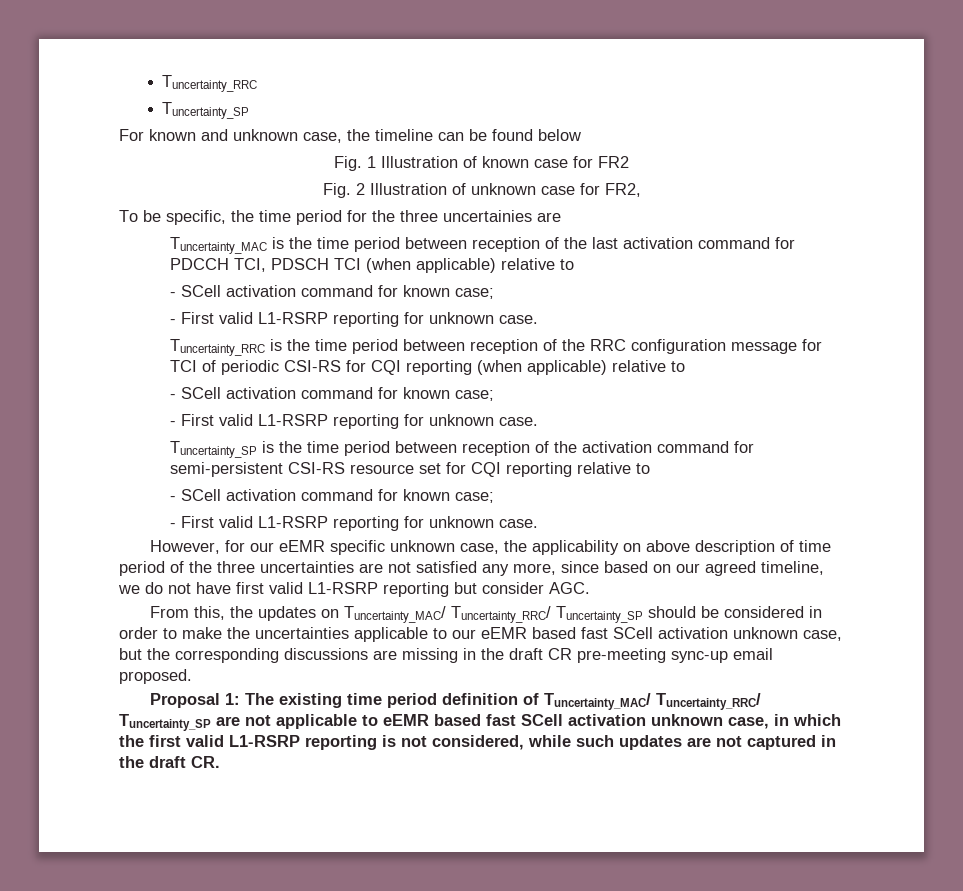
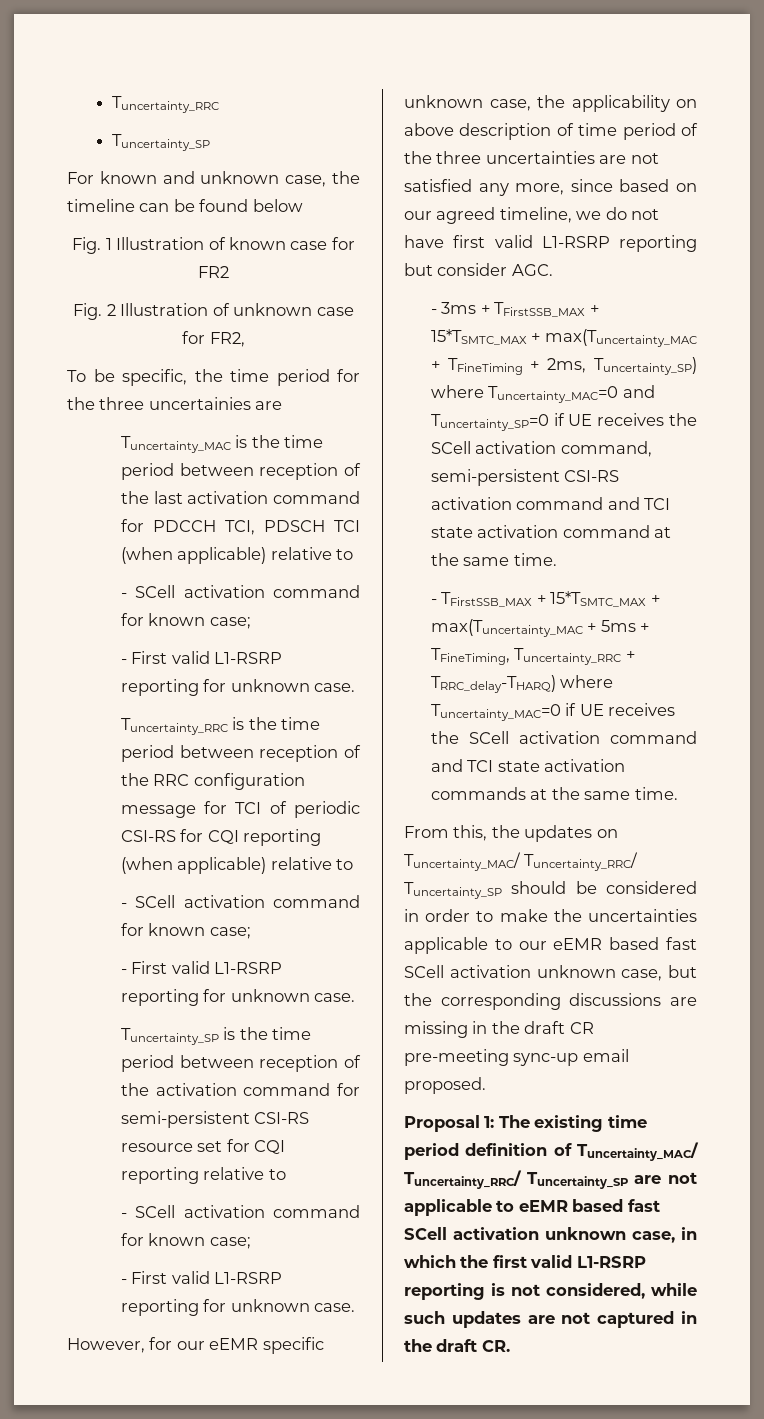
(590, 588) none -> [430,302,599,317] [430,329,697,347] [430,357,697,375] [430,385,655,403] [430,413,697,431] [430,441,652,457] [430,469,620,486] [430,497,671,510] [430,525,672,538] [430,553,557,566] [430,591,660,607] [430,619,650,637] [430,648,635,665] [430,675,614,693] [430,703,676,721] [430,731,697,744] [430,759,626,772] [430,787,678,800] // - 3ms + TFirstSSB_MAX + 15*TSMTC_MAX + max(Tuncertainty_MAC + TFineTiming + 2ms, Tuncertainty_SP) where Tuncertainty_MAC=0 and Tuncertainty_SP=0 if UE receives the SCell activation command, semi-persistent CSI-RS activation command and TCI state activation command at the same time. // - TFirstSSB_MAX + 15*TSMTC_MAX + max(Tuncertainty_MAC + 5ms + TFineTiming, Tuncertainty_RRC + TRRC_delay-THARQ) where Tuncertainty_MAC=0 if UE receives the SCell activation command and TCI state activation commands at the same time.

